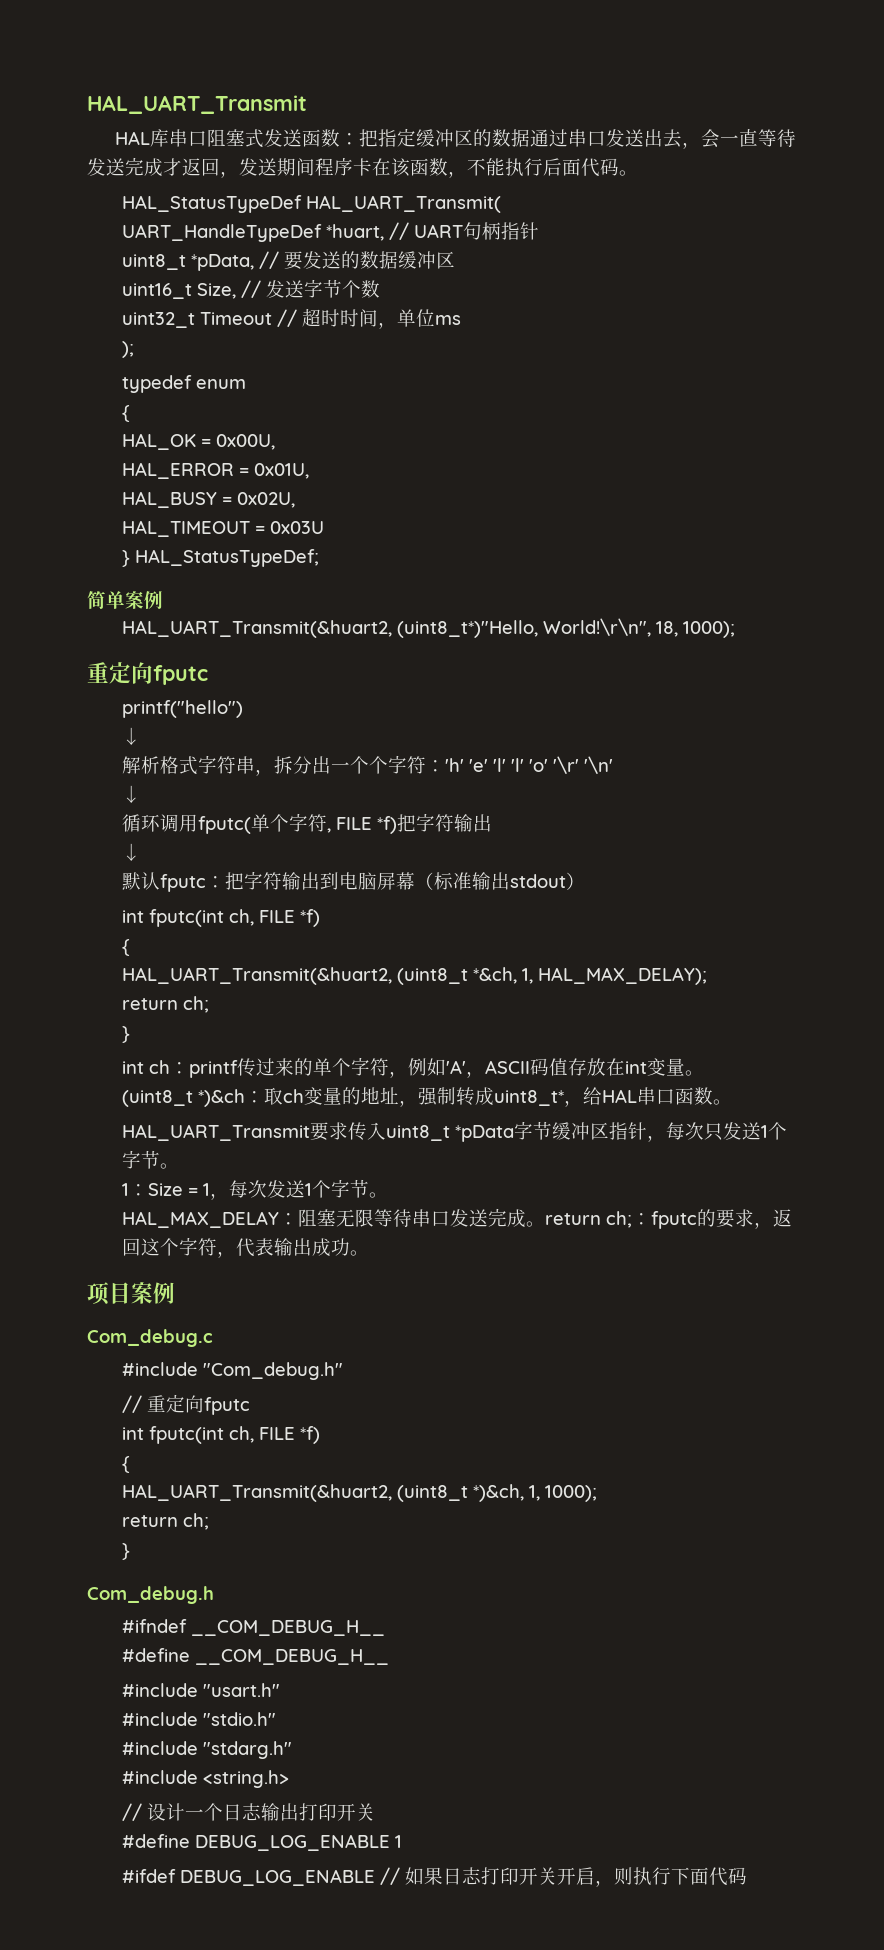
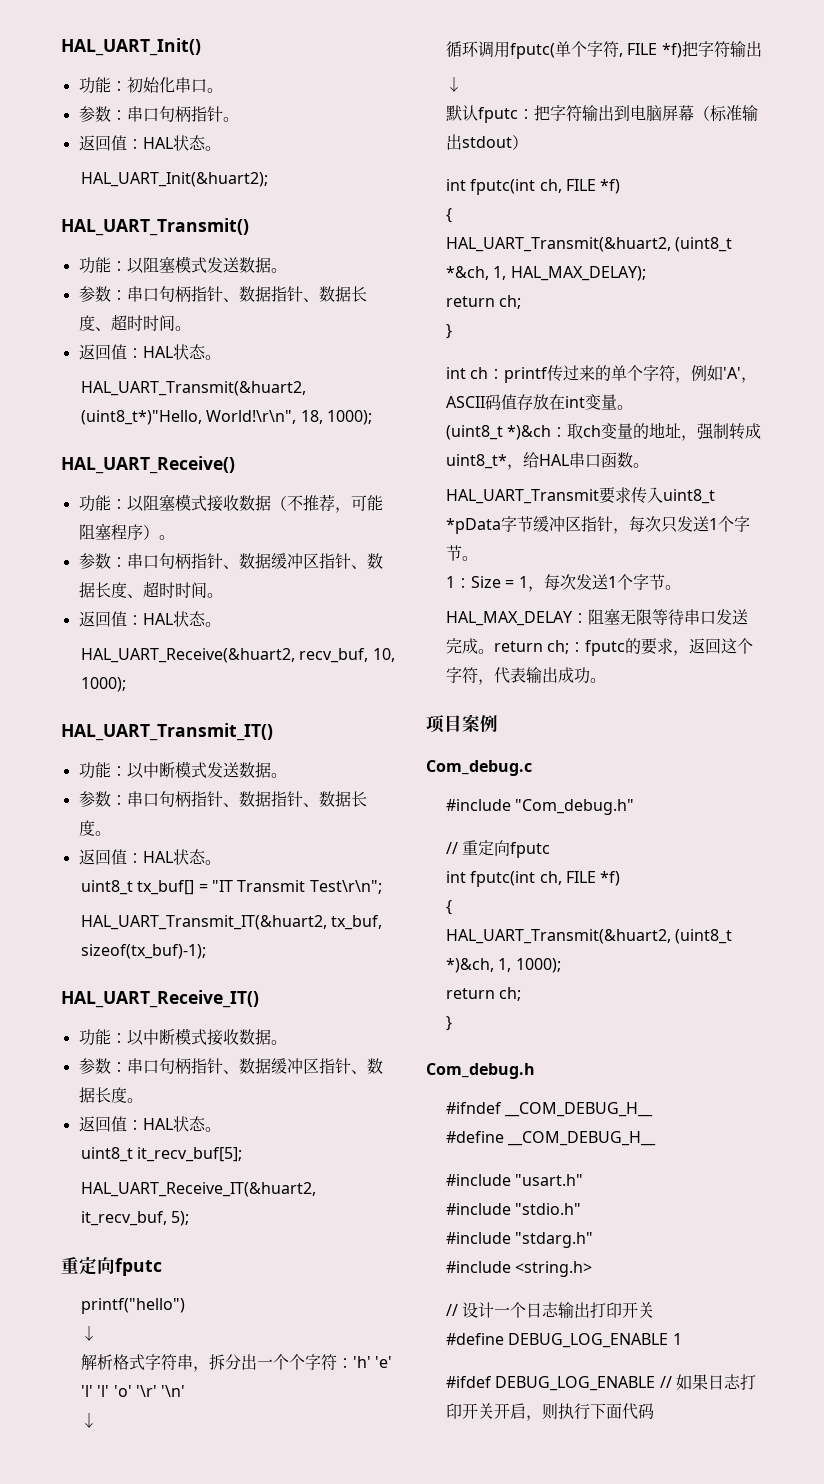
[87,95,307,114] [115,128,797,149] [87,157,638,178] [122,195,502,213] [122,222,540,242] [122,251,456,271] [122,279,381,299] [122,308,462,329] [122,341,135,358] [122,375,247,393] [122,405,131,422] [122,433,276,450] [122,462,310,479] [122,491,296,508] [122,520,325,537] [122,549,320,567] [87,591,163,609] HAL_UART_Transmit // HAL库串口阻塞式发送函数：把指定缓冲区的数据通过串口发送出去，会一直等待发送完成才返回，发送期间程序卡在该函数，不能执行后面代码。 // HAL_StatusTypeDef HAL_UART_Transmit( // UART_HandleTypeDef *huart, // UART句柄指针 // uint8_t *pData, // 要发送的数据缓冲区 // uint16_t Size, // 发送字节个数 // uint32_t Timeout // 超时时间，单位ms // ); // typedef enum // { // HAL_OK = 0x00U, // HAL_ERROR = 0x01U, // HAL_BUSY = 0x02U, // HAL_TIMEOUT = 0x03U // } HAL_StatusTypeDef; // 简单案例 -> [61,38,201,56] [78,77,223,94] [78,106,239,122] [78,135,221,151] [81,172,269,187] [61,218,249,236] [78,256,287,274] [78,286,367,302] [78,314,191,331] [78,344,221,360] HAL_UART_Init() // 功能：初始化串口。 // 参数：串口句柄指针。 // 返回值：HAL状态。 // HAL_UART_Init(&huart2); // HAL_UART_Transmit() // 功能：以阻塞模式发送数据。 // 参数：串口句柄指针、数据指针、数据长度、超时时间。 // 返回值：HAL状态。
(736, 629) none -> [61,456,235,474] [78,494,383,513] [78,523,175,540] [78,553,383,569] [78,581,223,598] [78,611,221,627] [81,648,395,663] [81,677,127,692] [61,723,273,741] [78,761,287,779] [78,791,367,807] [78,820,111,836] [78,849,221,865] [81,880,382,895] [81,915,383,930] [81,944,207,959] [61,990,259,1008] [78,1028,287,1046] [78,1058,383,1074] [78,1087,143,1103] [78,1116,221,1132] [81,1147,243,1162] [81,1182,317,1197] [81,1211,190,1226] // HAL_UART_Receive() // 功能：以阻塞模式接收数据（不推荐，可能阻塞程序）。 // 参数：串口句柄指针、数据缓冲区指针、数据长度、超时时间。 // 返回值：HAL状态。 // HAL_UART_Receive(&huart2, recv_buf, 10, 1000); // HAL_UART_Transmit_IT() // 功能：以中断模式发送数据。 // 参数：串口句柄指针、数据指针、数据长度。 // 返回值：HAL状态。 // uint8_t tx_buf[] = "IT Transmit Test\r\n"; // HAL_UART_Transmit_IT(&huart2, tx_buf, sizeof(tx_buf)-1); // HAL_UART_Receive_IT() // 功能：以中断模式接收数据。 // 参数：串口句柄指针、数据缓冲区指针、数据长度。 // 返回值：HAL状态。 // uint8_t it_recv_buf[5]; // HAL_UART_Receive_IT(&huart2, it_recv_buf, 5);

